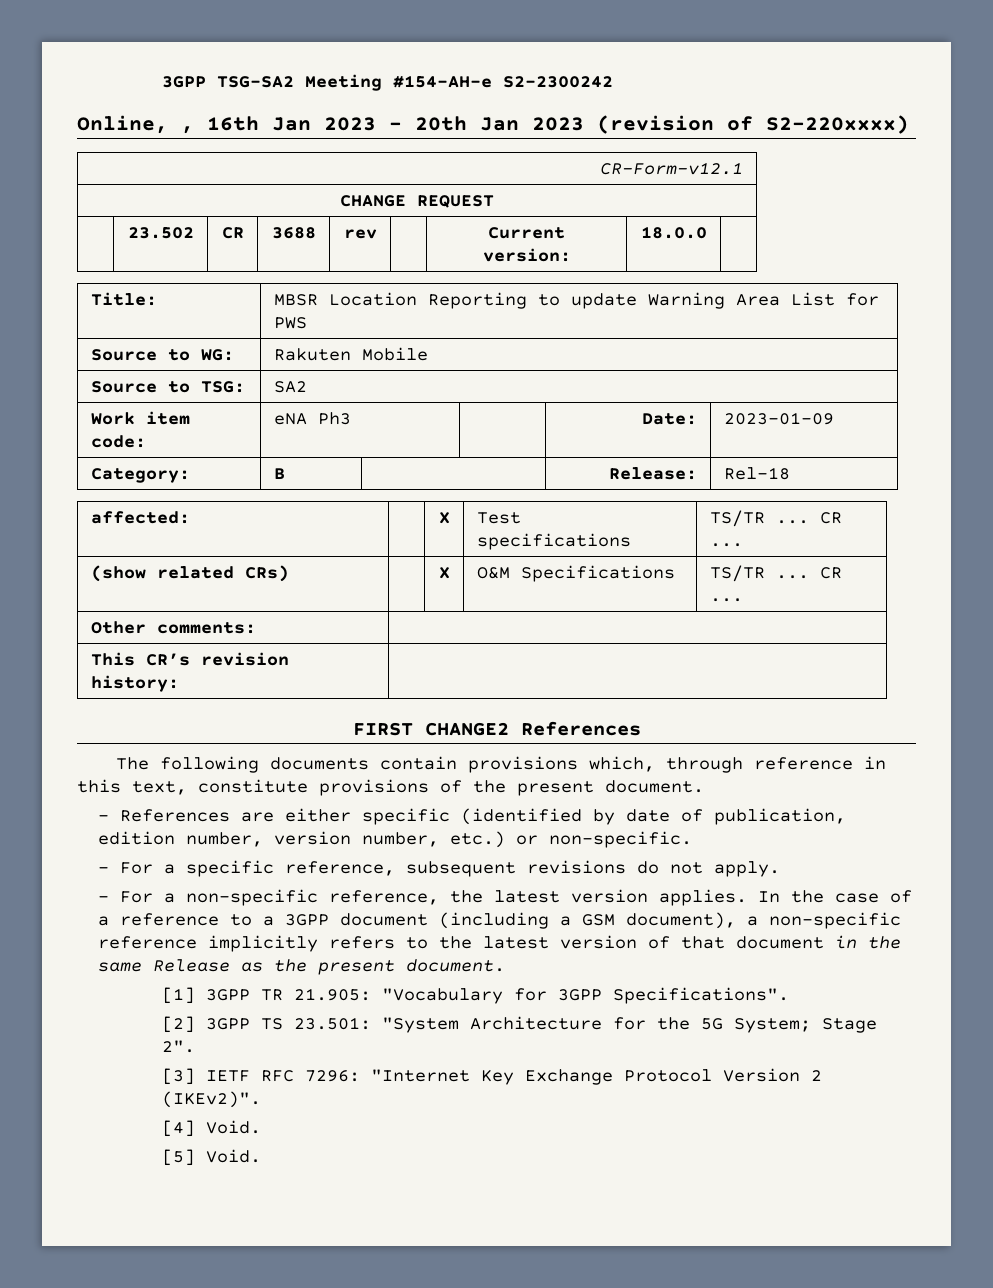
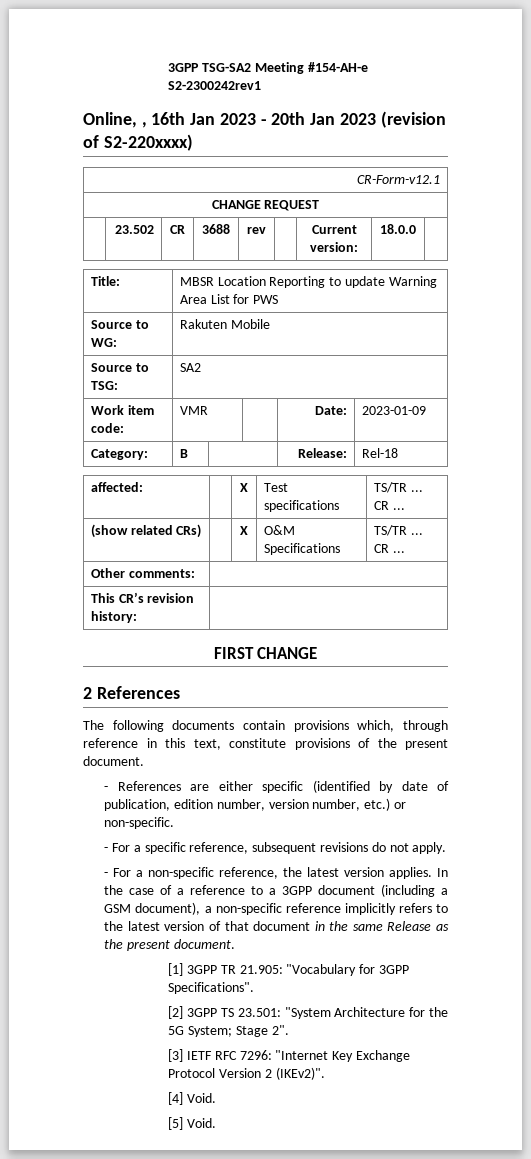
[503,76,614,88] S2-2300242 -> [168,81,262,90] S2-2300242rev1
[273,412,351,425] eNA Ph3 -> [179,406,208,415] VMR
[424,722,509,736] CHANGE2 -> [257,647,318,659] [83,687,92,699] CHANGE // 2

